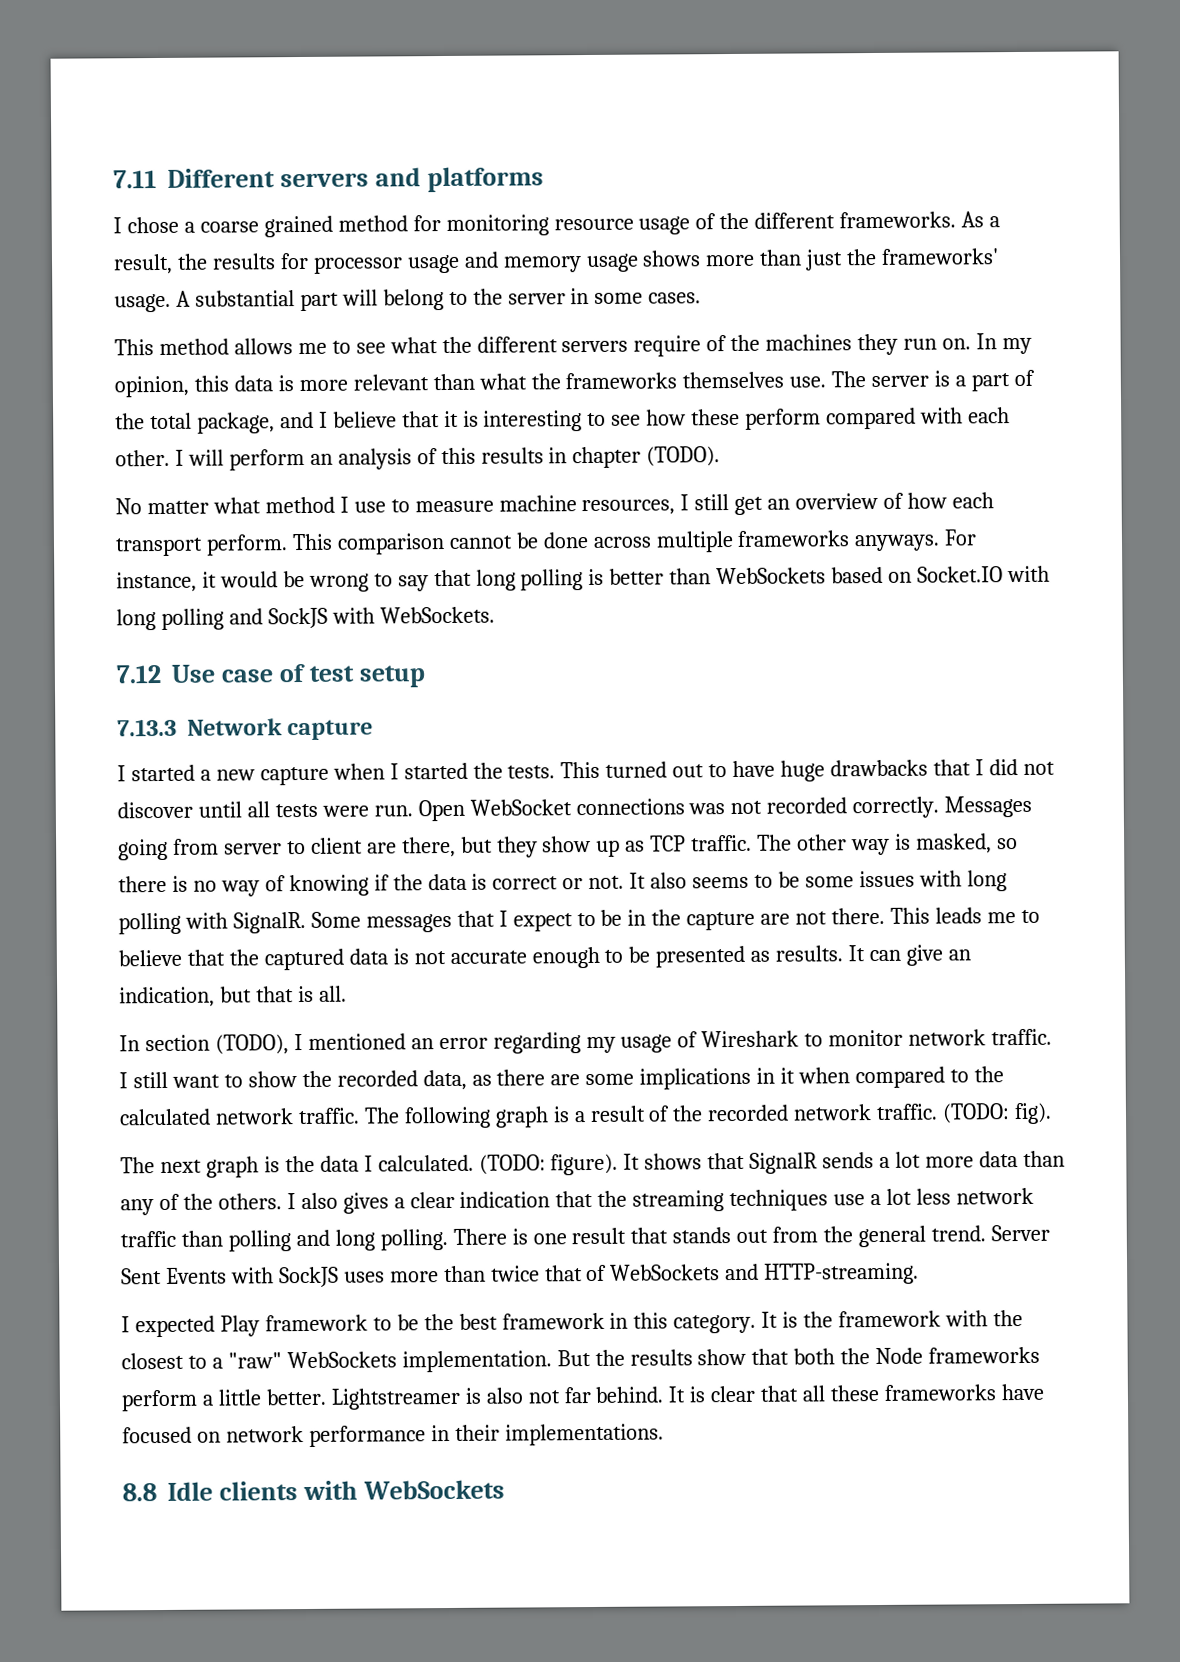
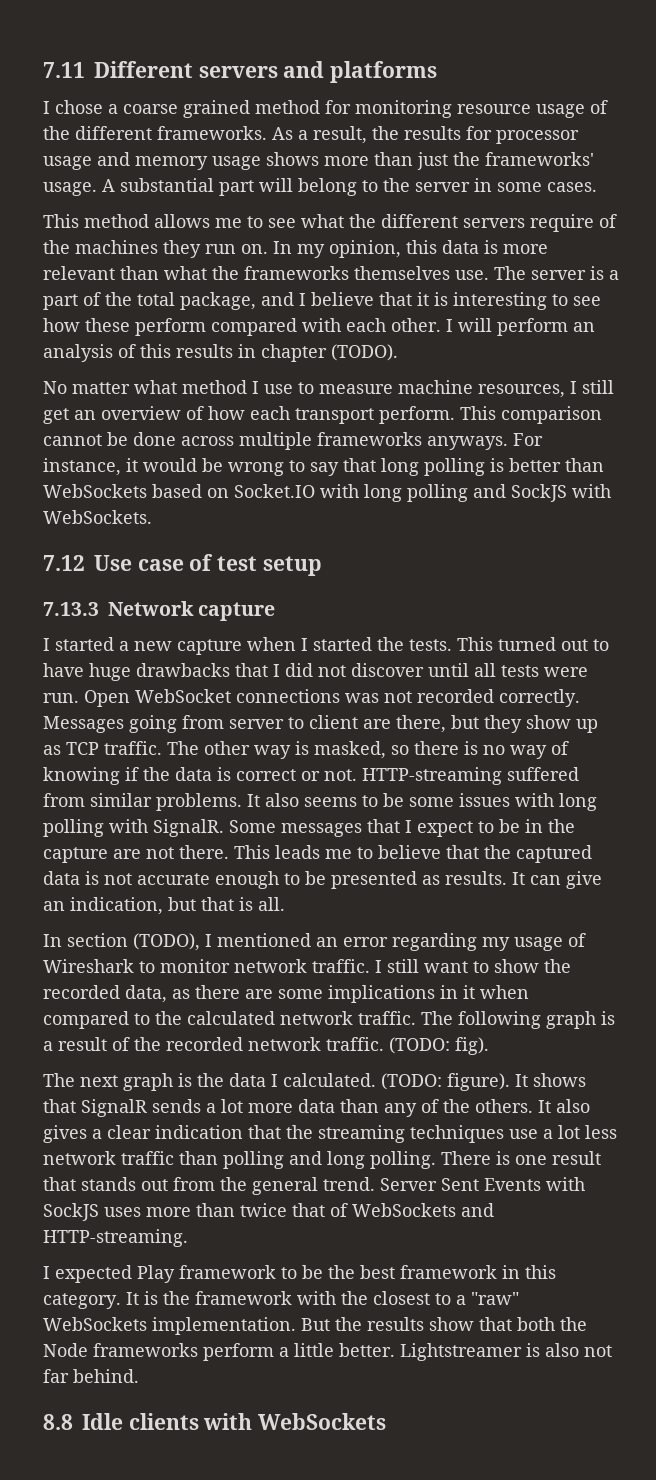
(625, 882) none -> [362,767,579,785] [43,793,242,811] HTTP-streaming suffered from similar problems.
[286,1193,296,1210] I -> [538,1100,551,1113] It
[668,1383,1044,1403] [122,1423,664,1447] It is clear that all these frameworks have focused on network performance in their implementations. -> (139, 1376) none

